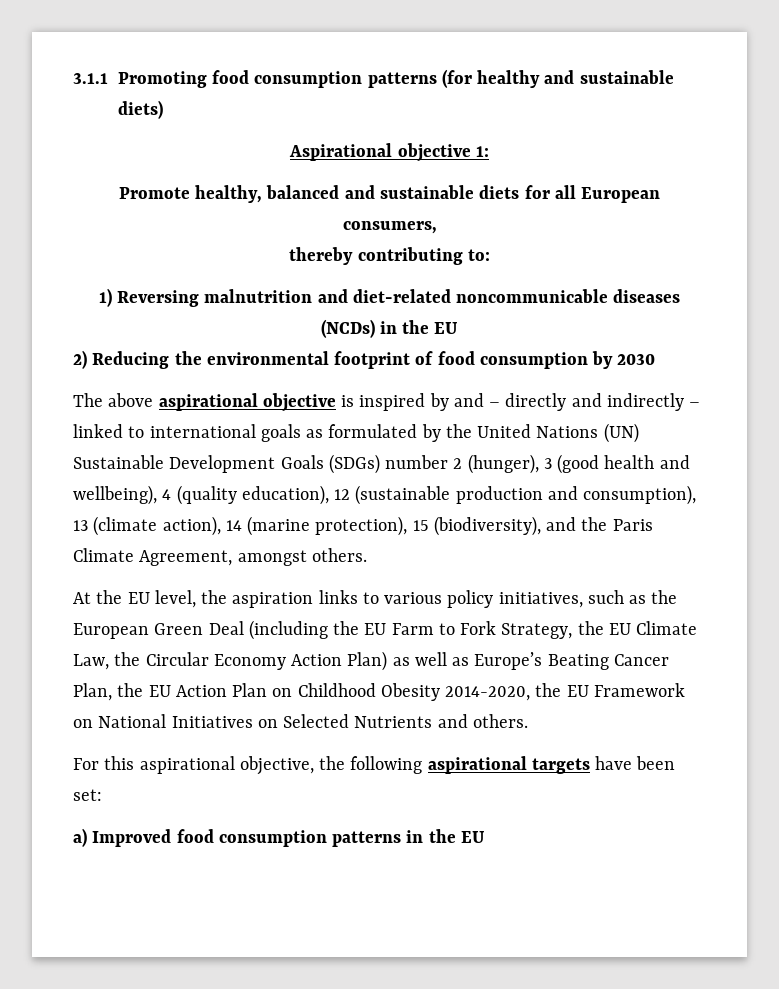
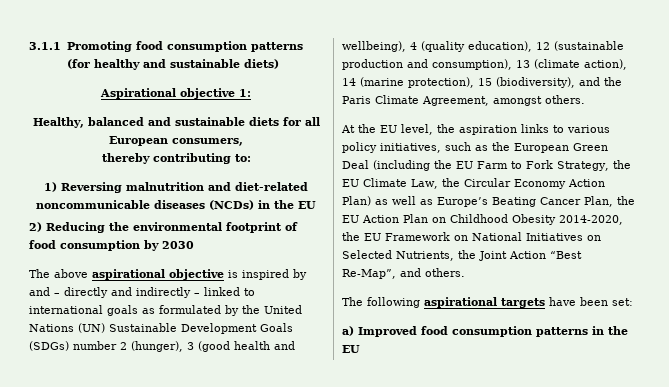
[118,185,263,203] Promote healthy, -> [32,117,84,128] Healthy,
[354,714,528,728] [73,756,346,775] Nutrients and others. // For this aspirational objective, the -> [396,250,582,261] [342,268,465,279] [342,297,363,306] Nutrients, the Joint Action “Best Re-Map”, and others. // The

